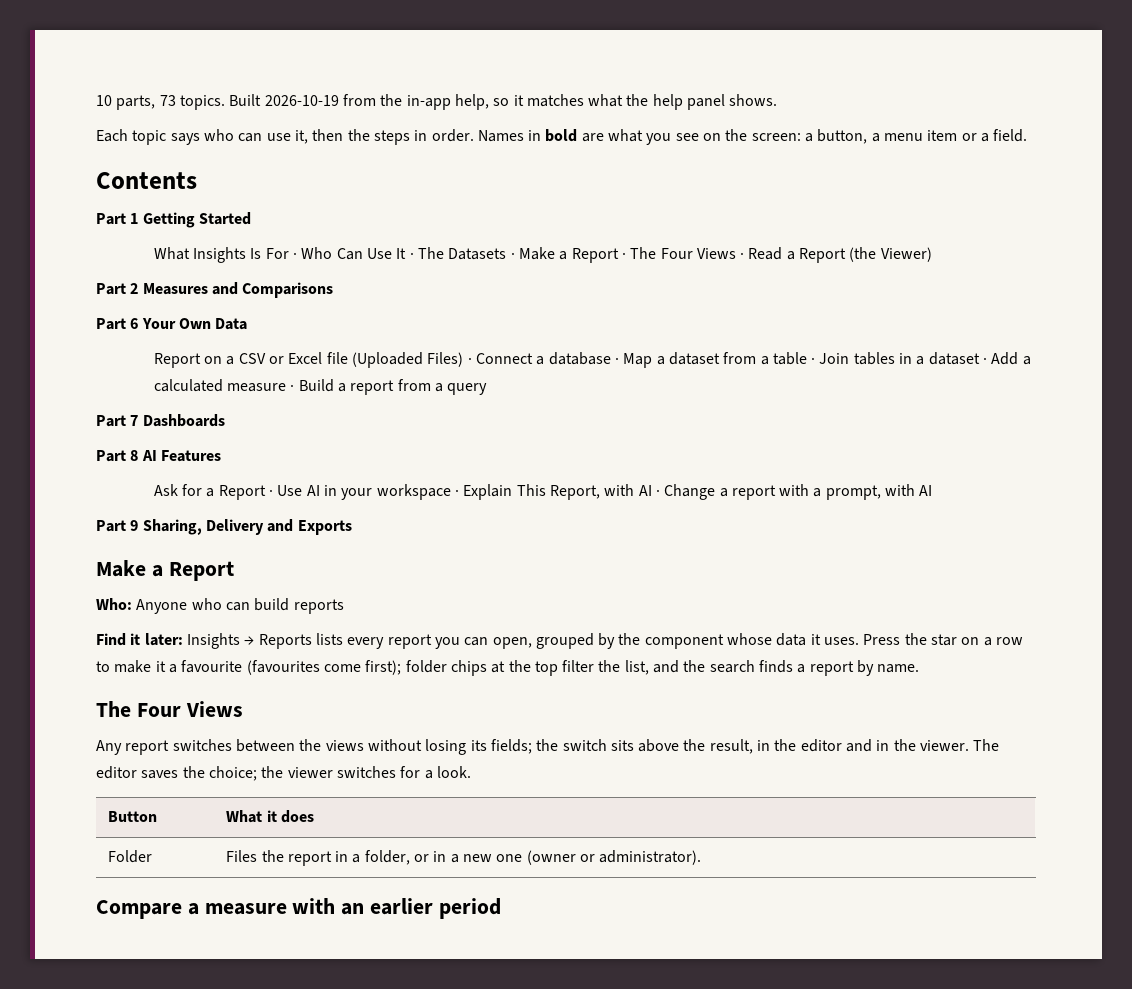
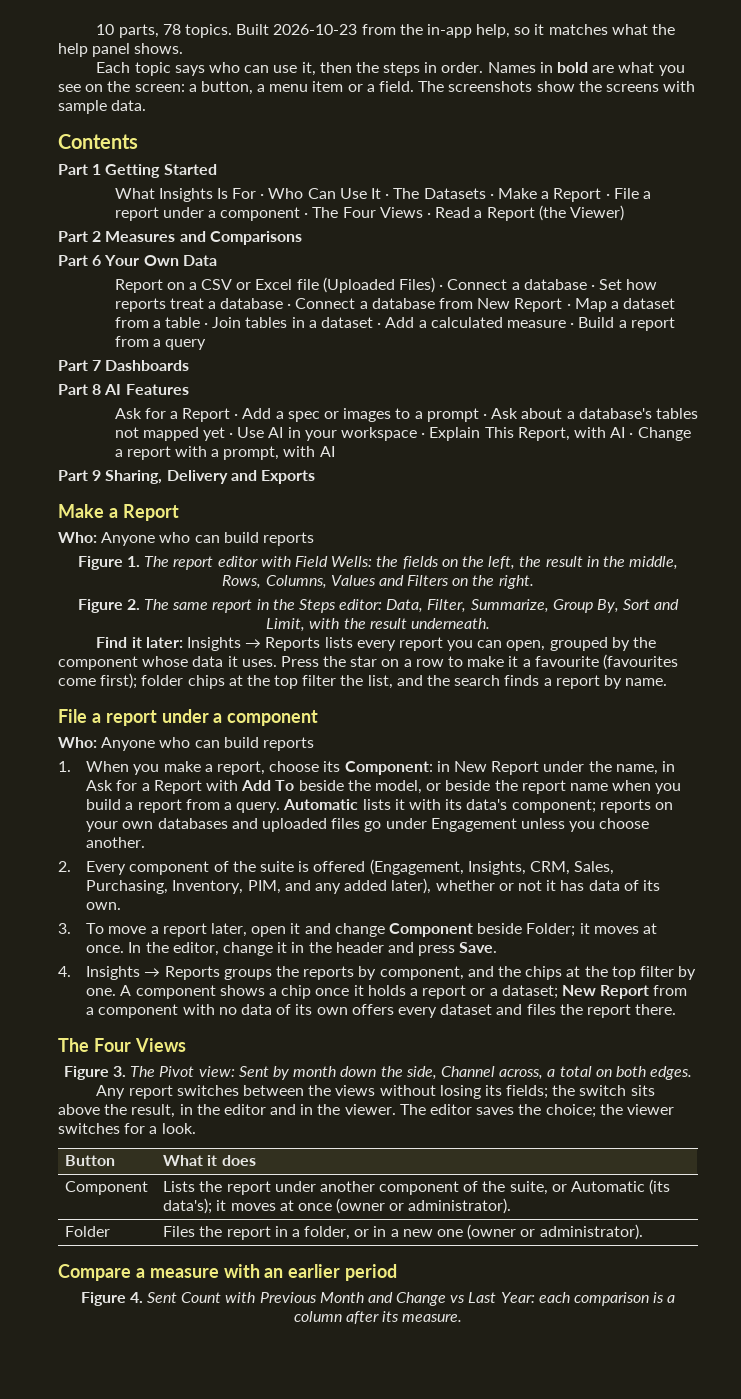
[159,95,176,106] 73 -> [162,24,181,35] 78
[264,95,339,106] 2026-10-19 -> [273,24,358,35] 2026-10-23
(1028, 135) none -> [418,81,696,92] [58,100,147,114] The screenshots show the screens with sample data.
(626, 255) none -> [613,188,651,199] [114,207,309,221] File a report under a component ·
(619, 360) none -> [599,279,658,290] [114,298,571,312] Set how reports treat a database · Connect a database from New Report ·
(274, 492) none -> [242,408,698,422] [114,427,234,441] Add a spec or images to a prompt · Ask about a database's tables not mapped yet ·
(344, 606) none -> [77,556,679,570] [222,575,534,589] [77,599,680,613] [266,618,490,632] // Figure 1. The report editor with Field Wells: the fields on the left, the result in the middle, Rows, Columns, Values and Filters on the right. // Figure 2. The same report in the Steps editor: Data, Filter, Summarize, Group By, Sort and Limit, with the result underneath.
[96,701,243,717] The Four Views -> [58,709,319,726] [58,737,314,751] [58,761,675,775] [86,780,682,794] [86,799,673,813] [86,818,650,832] [86,837,146,848] [58,859,615,875] [86,878,660,894] [86,902,122,910] [58,923,657,937] [86,942,498,956] [58,966,697,980] [86,985,688,999] [86,1004,677,1018] [58,1038,186,1052] [63,1066,693,1080] File a report under a component // Who: Anyone who can build reports // 1. When you make a report, choose its Component: in New Report under the name, in Ask for a Report with Add To beside the model, or beside the report name when you build a report from a query. Automatic lists it with its data's component; reports on your own databases and uploaded files go under Engagement unless you choose another. // 2. Every component of the suite is offered (Engagement, Insights, CRM, Sales, Purchasing, Inventory, PIM, and any added later), whether or not it has data of its own. // 3. To move a report later, open it and change Component beside Folder; it moves at once. In the editor, change it in the header and press Save. // 4. Insights → Reports groups the reports by component, and the chips at the top filter by one. A component shows a chip once it holds a report or a dataset; New Report from a component with no data of its own offers every dataset and files the report there. // The Four Views // Figure 3. The Pivot view: Sent by month down the side, Channel across, a total on both edges.
(314, 816) none -> [65,1181,149,1195] [163,1179,671,1195] [163,1198,512,1214] // Component | Lists the report under another component of the suite, or Automatic (its data's); it moves at once (owner or administrator).
(501, 908) none -> [80,1292,676,1306] [293,1311,463,1324] // Figure 4. Sent Count with Previous Month and Change vs Last Year: each comparison is a column after its measure.

